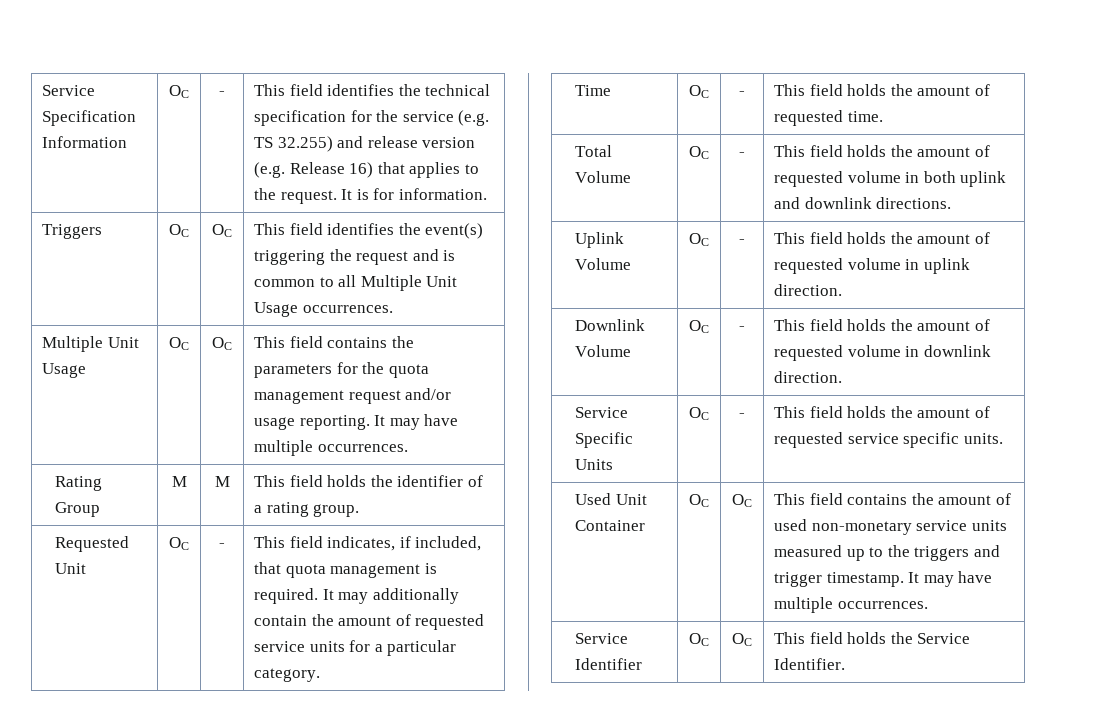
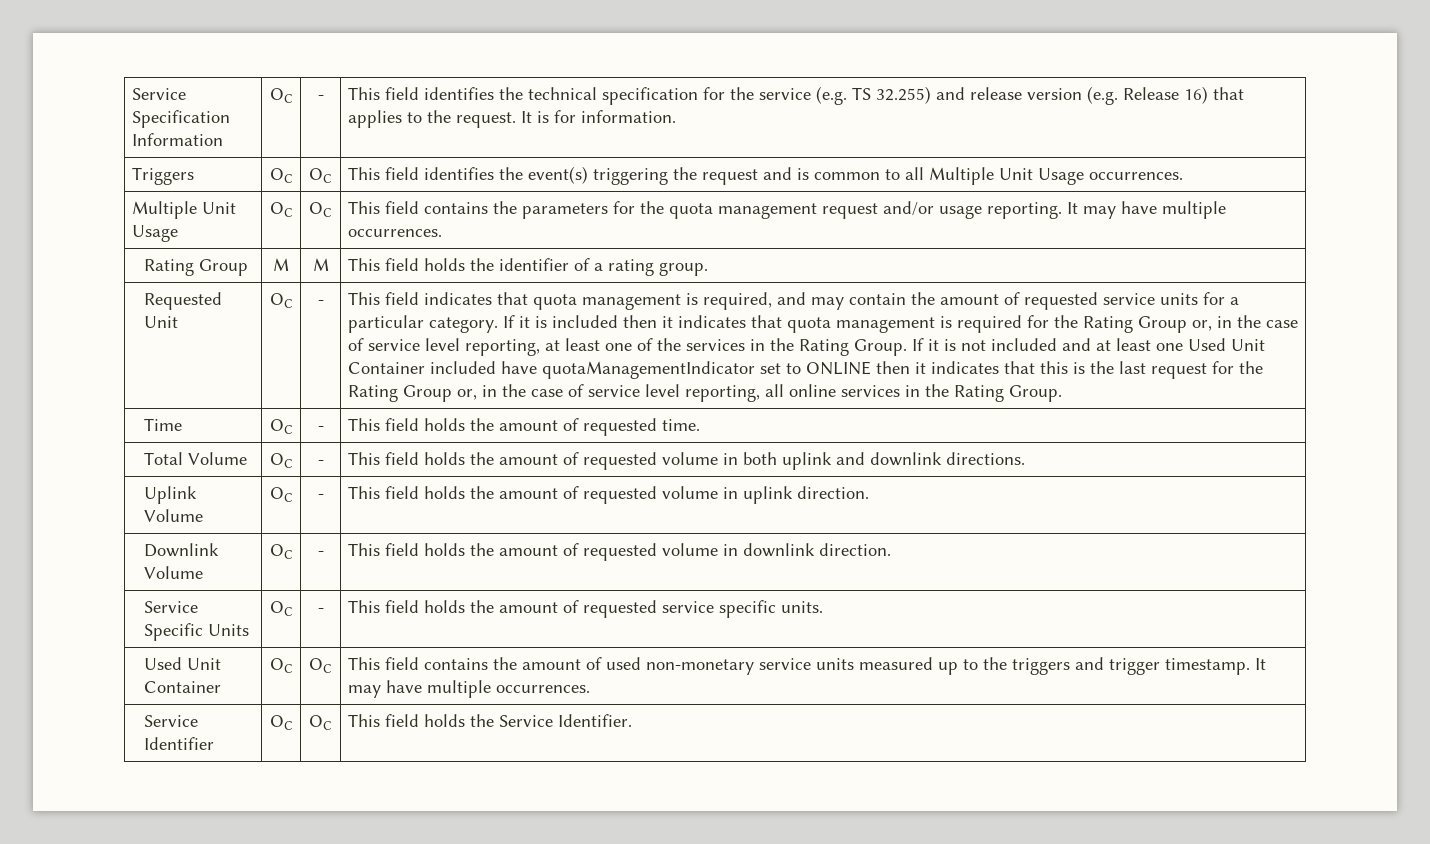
[327,536,482,551] [254,562,437,578] [254,588,459,604] indicates, if included, that quota management is required. It may additionally -> [423,292,844,310] indicates that quota management is required, and may
(321, 675) none -> [502,315,1298,333] [347,338,1265,356] [347,361,1263,379] [347,384,1062,402] If it is included then it indicates that quota management is required for the Rating Group or, in the case of service level reporting, at least one of the services in the Rating Group. If it is not included and at least one Used Unit Container included have quotaManagementIndicator set to ONLINE then it indicates that this is the last request for the Rating Group or, in the case of service level reporting, all online services in the Rating Group.

